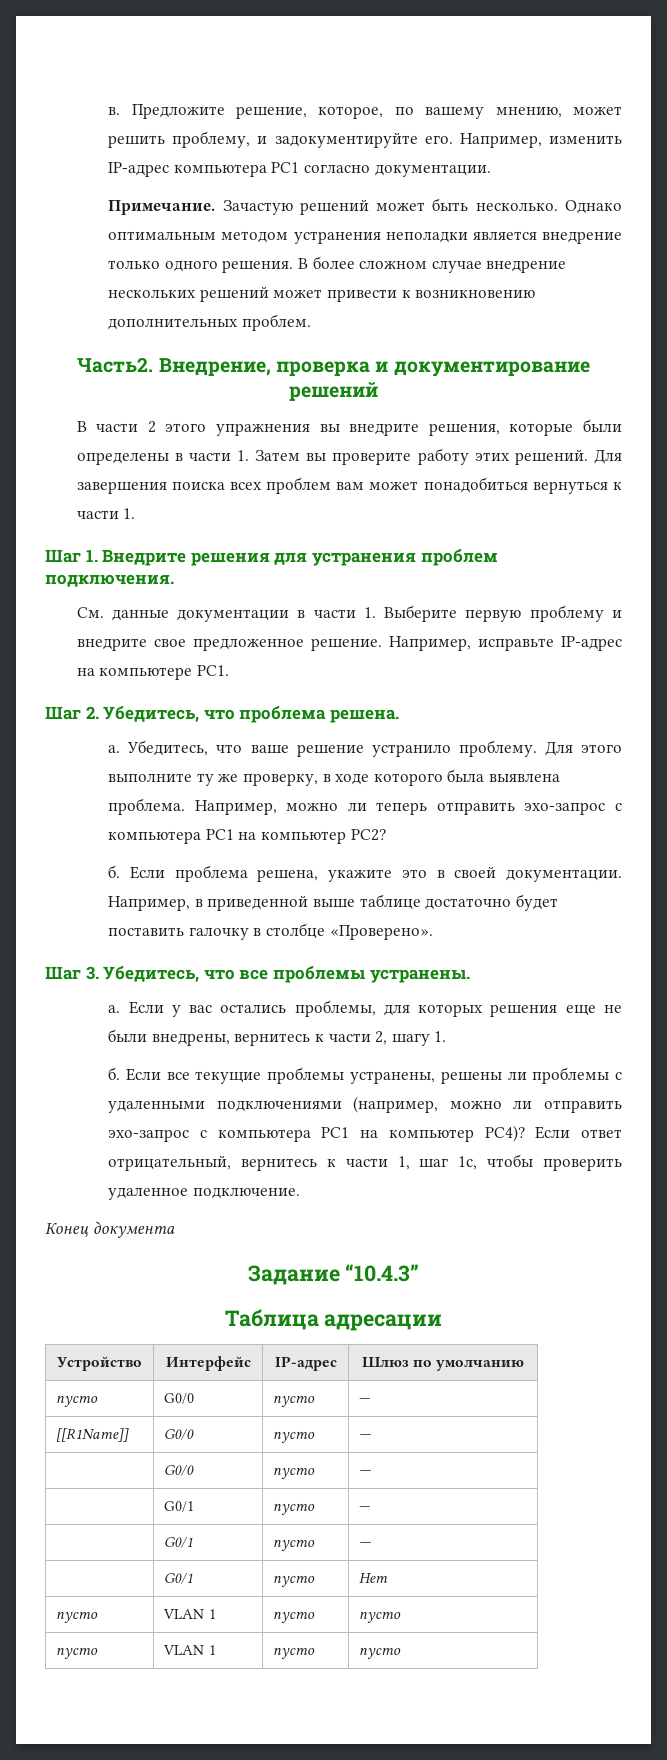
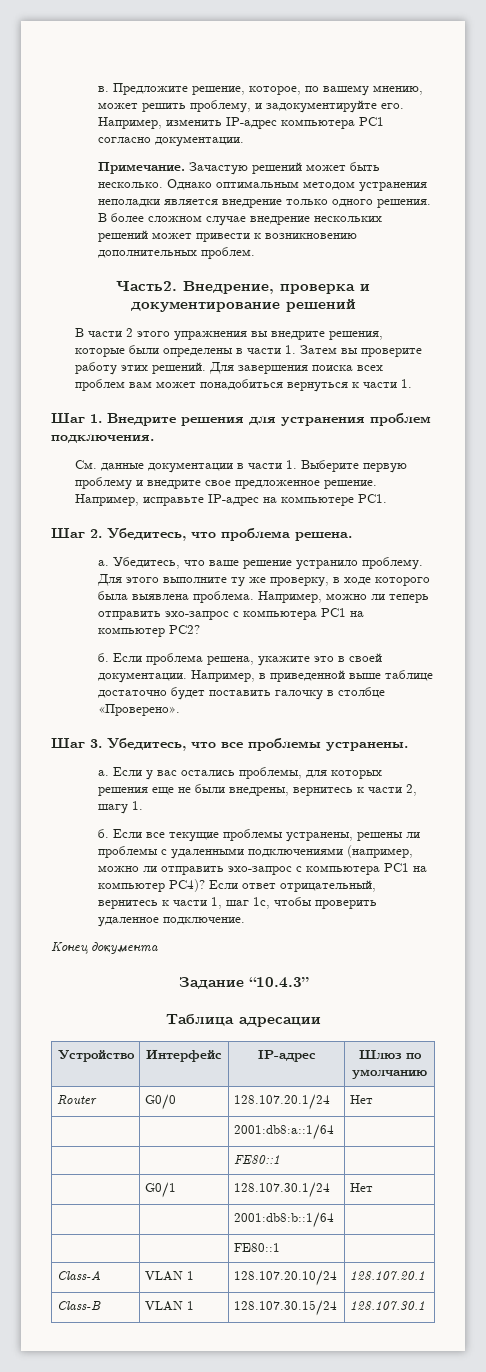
[56,1395,99,1407] [164,1393,195,1404] [273,1395,316,1407] [359,1398,372,1403] [56,1428,130,1442] [164,1428,195,1440] [273,1431,316,1443] [359,1434,372,1439] [164,1464,195,1476] [273,1467,316,1479] [359,1470,372,1475] [164,1501,195,1512] [273,1503,316,1515] [359,1506,372,1511] [164,1536,194,1548] [273,1539,316,1551] [359,1542,372,1547] [164,1572,194,1584] [273,1575,316,1587] [359,1573,389,1583] [56,1611,99,1623] [163,1609,216,1619] [273,1611,316,1623] [359,1611,402,1623] [56,1647,99,1659] [163,1645,216,1655] [273,1647,316,1659] [359,1647,402,1659] пусто | G0/0 | пусто | — // [[R1Name]] | G0/0 | пусто | — // | G0/0 | пусто | — // | G0/1 | пусто | — // | G0/1 | пусто | — // | G0/1 | пусто | Нет // пусто | VLAN 1 | пусто | пусто // пусто | VLAN 1 | пусто | пусто -> [56,1095,97,1105] [144,1094,176,1110] [233,1094,330,1110] [349,1095,373,1104] [233,1124,334,1140] [233,1155,280,1164] [144,1182,176,1198] [233,1182,330,1198] [349,1183,373,1192] [233,1212,334,1228] [233,1243,280,1252] [56,1270,101,1280] [144,1271,194,1281] [233,1270,337,1286] [349,1271,425,1280] [56,1301,101,1310] [144,1301,194,1311] [233,1300,337,1316] [349,1301,425,1310] Router | G0/0 | 128.107.20.1/24 | Нет // | | 2001:db8:a::1/64 | // | | FE80::1 | // | G0/1 | 128.107.30.1/24 | Нет // | | 2001:db8:b::1/64 | // | | FE80::1 | // Class-A | VLAN 1 | 128.107.20.10/24 | 128.107.20.1 // Class-B | VLAN 1 | 128.107.30.15/24 | 128.107.30.1

